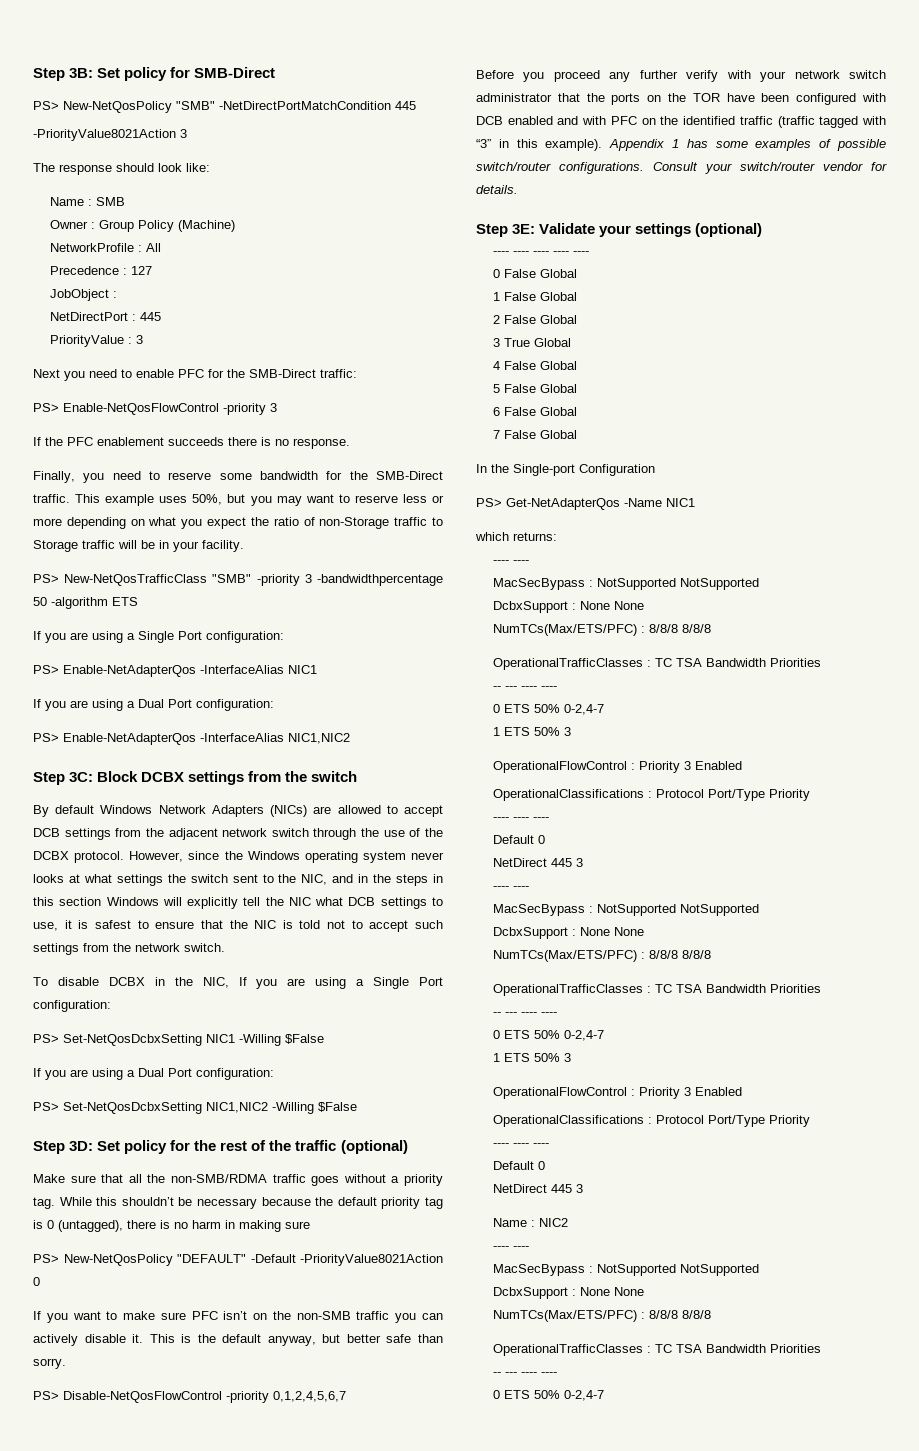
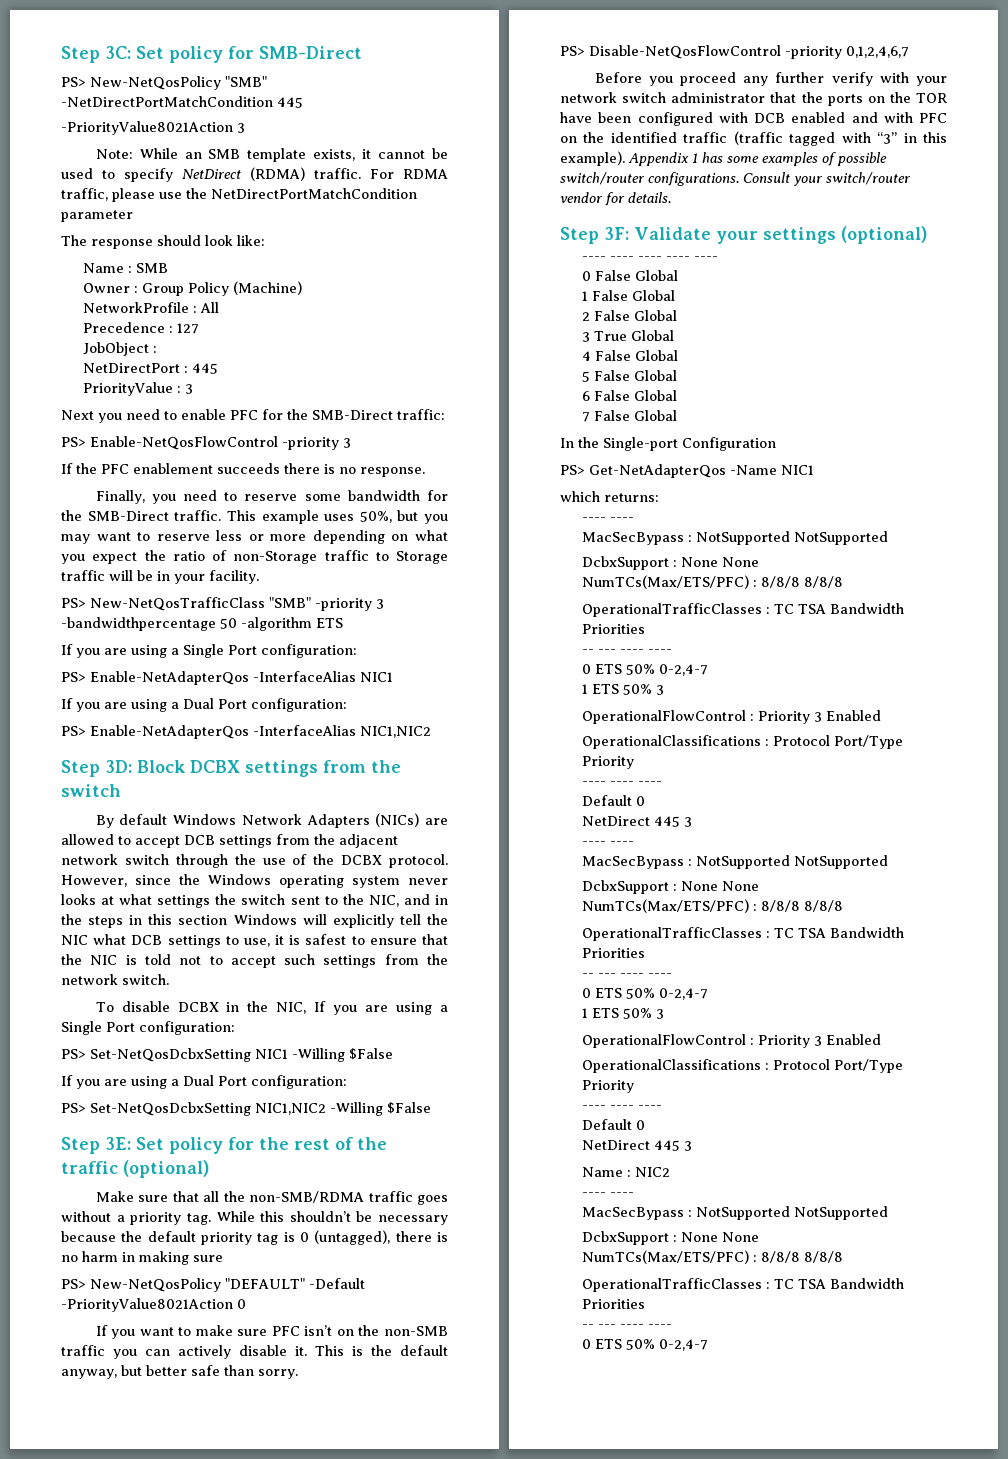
[33,68,94,81] Step 3B: -> [61,46,131,63] Step 3C:
(187, 133) none -> [95,148,449,162] [61,167,448,182] [61,188,417,202] [61,210,133,222] // Note: While an SMB template exists, it cannot be used to specify NetDirect (RDMA) traffic. For RDMA traffic, please use the NetDirectPortMatchCondition parameter
[69,772,94,782] 3C: -> [105,760,132,773] 3D:
[69,1141,94,1151] 3D: -> [105,1137,131,1150] 3E:
[273,1391,346,1402] 0,1,2,4,5,6,7 -> [846,46,909,58] 0,1,2,4,6,7
[512,224,536,234] 3E: -> [604,227,629,240] 3F:

